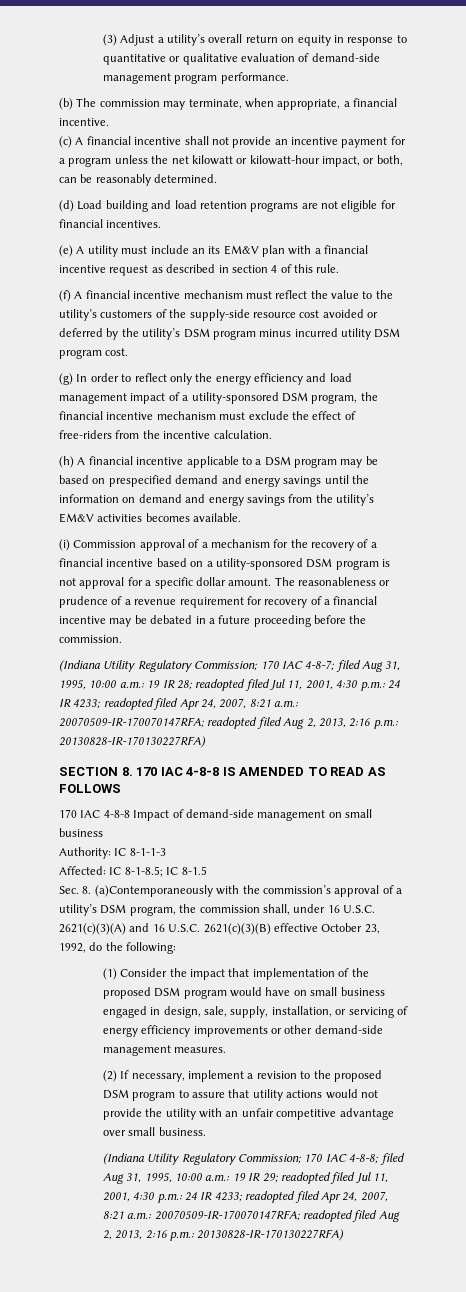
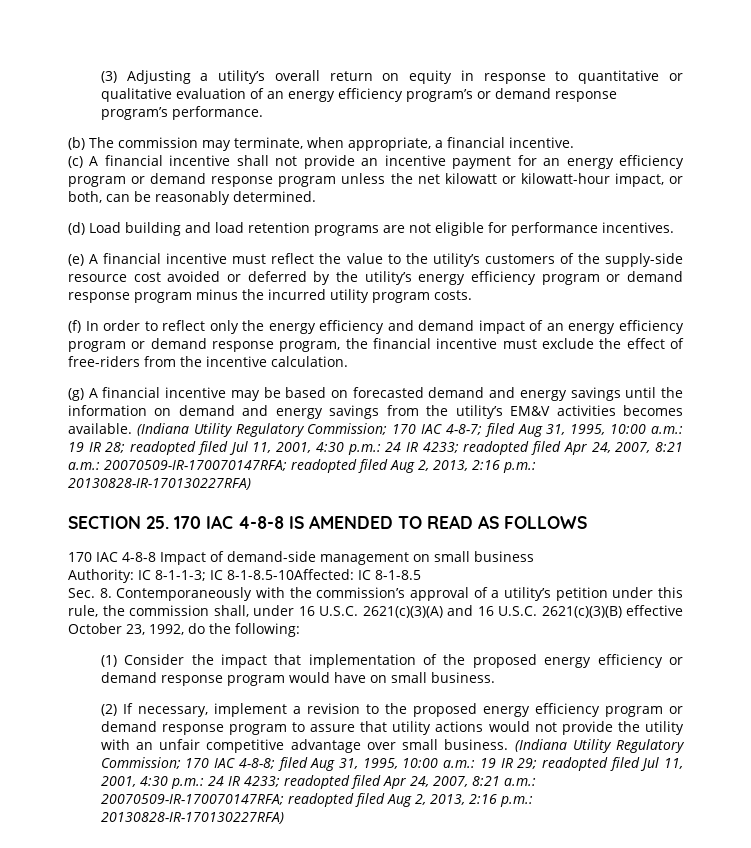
[120,34,155,46] Adjust -> [126,70,191,84] Adjusting
[311,53,380,62] [102,73,218,84] demand-side management program -> [266,88,617,102] [100,107,168,120] an energy efficiency program’s or demand response program’s
[59,158,65,164] a -> [543,155,684,169] [68,173,274,187] an energy efficiency program or demand response
[59,219,103,228] financial -> [511,222,598,236] performance
[87,245,369,257] [59,264,340,276] [59,290,243,302] utility must include an its EM&V plan with a financial incentive request as described in section 4 of this rule. // (f) A financial incentive mechanism -> [103,253,228,264] financial incentive
[183,328,210,338] DSM -> [418,271,683,285] [68,292,130,303] energy efficiency program or demand response
(292, 333) none -> [242,289,264,300] the
[374,328,401,338] [59,348,129,359] [59,373,73,385] DSM program cost. // (g) -> [372,290,472,303] [68,320,81,333] program costs. // (f)
[329,373,352,382] [59,392,308,404] load management impact of a utility-sponsored DSM -> [418,320,685,334] [68,338,274,352] demand impact of an energy efficiency program or demand response
[156,411,216,420] mechanism -> (498, 343) none
[59,456,337,468] (h) A financial incentive applicable to a DSM program -> [68,387,227,401] (g) A financial incentive
[108,475,172,487] prespecified -> [352,387,424,398] forecasted
[59,539,377,551] [59,558,390,570] [59,577,391,589] [59,596,378,608] [59,615,367,627] [59,635,122,643] // (i) Commission approval of a mechanism for the recovery of a financial incentive based on a utility-sponsored DSM program is not approval for a specific dollar amount. The reasonableness or prudence of a revenue requirement for recovery of a financial incentive may be debated in a future proceeding before the commission. // -> (132, 428) none
[121,767,133,776] 8. -> [146,516,169,529] 25.
[129,848,166,856] [59,866,207,877] 8-1-1-3 // Affected: IC 8-1-8.5; IC 8-1.5 -> [155,569,421,581] 8-1-1-3; IC 8-1-8.5-10Affected: IC 8-1-8.5
[94,885,213,897] (a)Contemporaneously -> [116,587,253,601] Contemporaneously
[100,904,176,916] DSM program, -> [555,587,683,601] [68,605,98,617] petition under this rule,
[154,987,181,997] DSM -> [544,654,683,668] [100,672,223,686] energy efficiency or demand response
[340,987,385,996] [102,1006,408,1018] [102,1025,383,1037] [102,1045,227,1056] business engaged in design, sale, supply, installation, or servicing of energy efficiency improvements or other demand-side management measures. -> [430,672,495,683] business.
[102,1089,129,1099] DSM -> [482,703,683,717] [100,721,224,735] energy efficiency program or demand response
(206, 1131) // -> (509, 744) none

